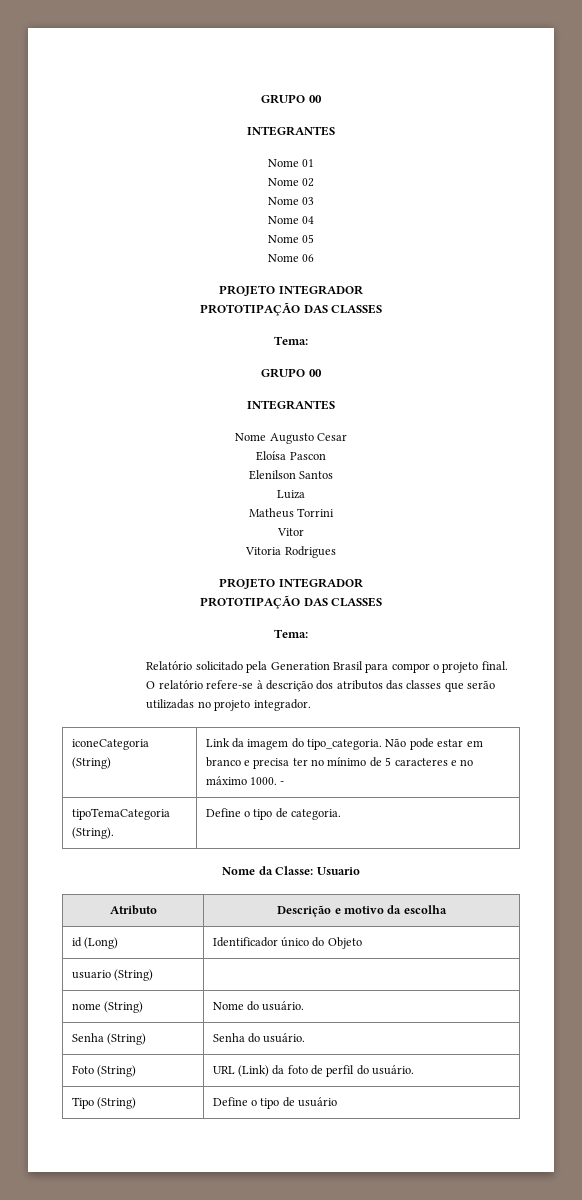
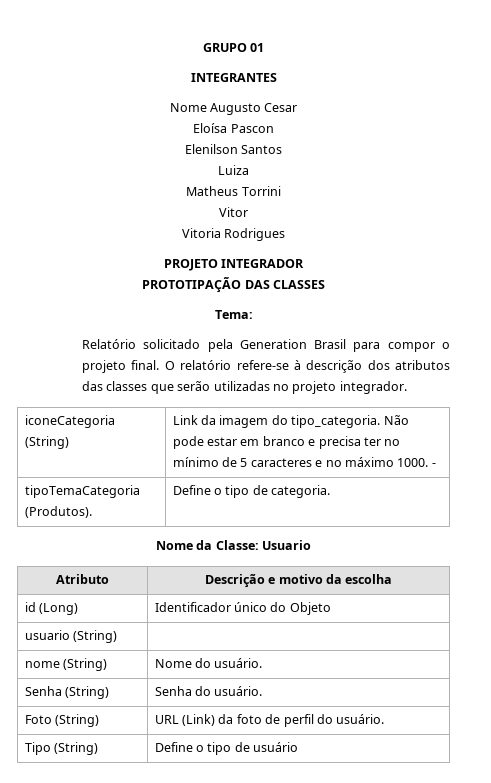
[261,94,322,104] [247,126,335,136] [267,159,315,167] [267,178,315,187] [267,197,315,205] [267,216,315,224] [267,234,315,243] [267,254,315,262] [219,285,363,296] [200,302,382,316] [274,336,308,345] [261,368,322,378] GRUPO 00 // INTEGRANTES // Nome 01 // Nome 02 // Nome 03 // Nome 04 // Nome 05 // Nome 06 // PROJETO INTEGRADOR // PROTOTIPAÇÃO DAS CLASSES // Tema: // GRUPO 00 -> [202,43,265,52] GRUPO 01
[71,827,114,839] (String). -> [24,506,92,518] (Produtos).

